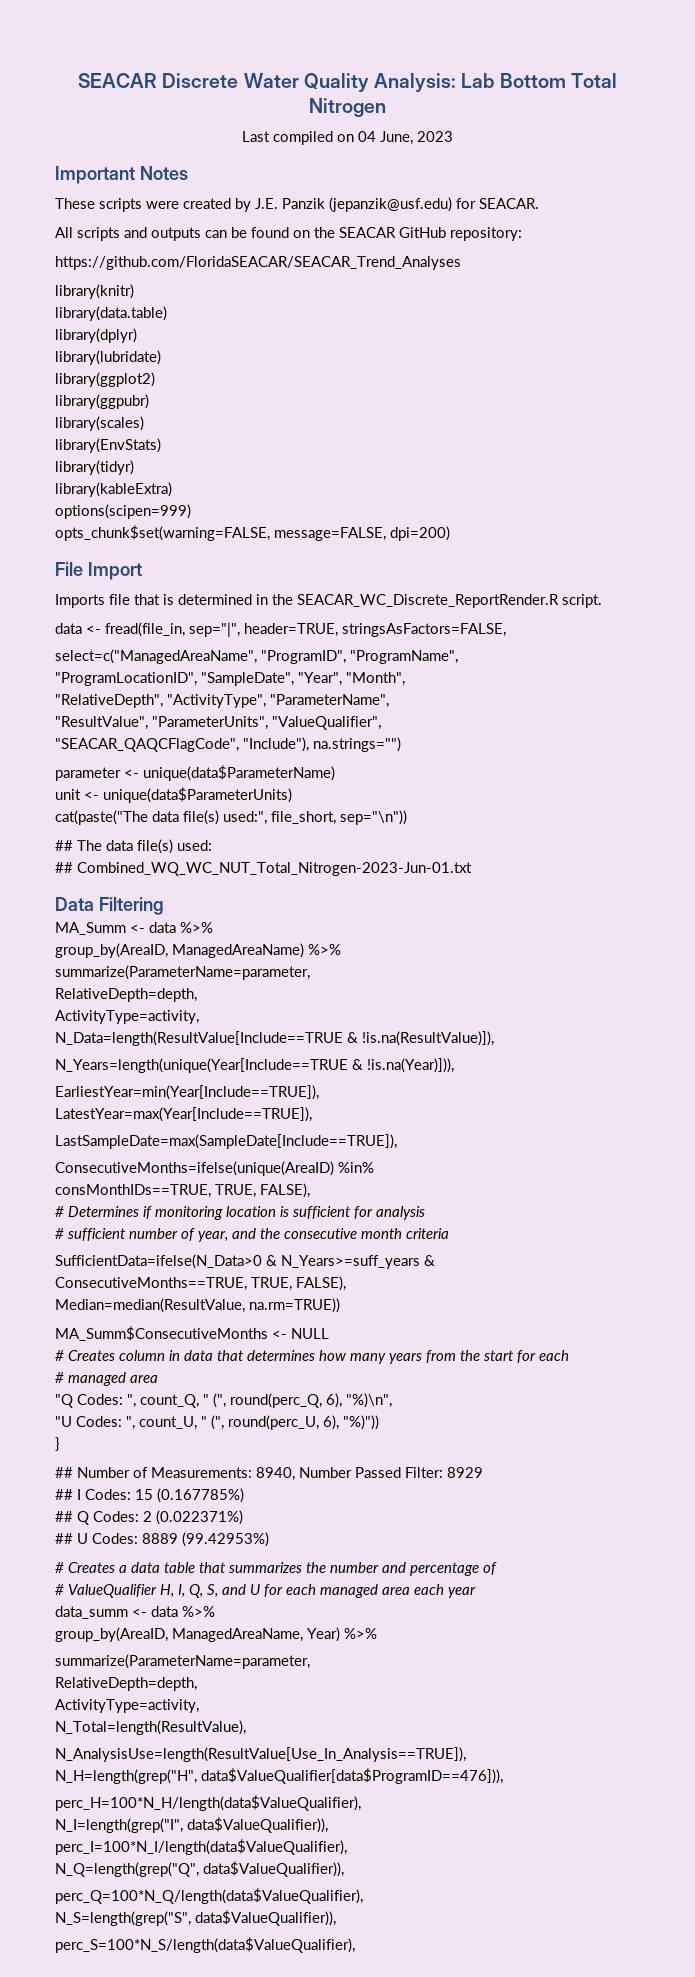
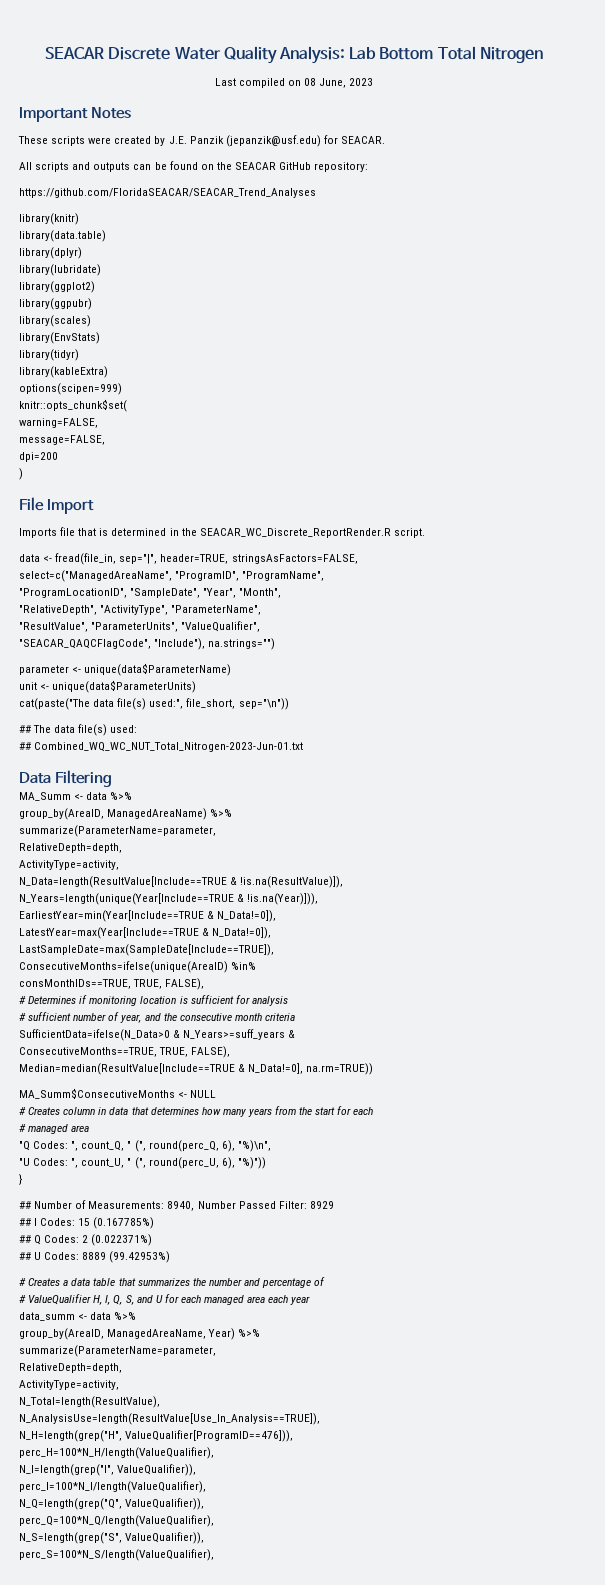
[358,131,376,142] 04 -> [304,78,317,86] 08
[55,525,270,541] opts_chunk$set(warning=FALSE, -> [19,399,127,412] [19,418,98,428] knitr::opts_chunk$set( // warning=FALSE, //
[390,526,450,541] dpi=200) -> [19,452,58,462] [19,468,23,480] // dpi=200 // )
[55,1085,319,1100] [55,1107,312,1122] EarliestYear=min(Year[Include==TRUE]), // LatestYear=max(Year[Include==TRUE]), -> [19,910,277,922] [19,927,272,939] EarliestYear=min(Year[Include==TRUE & N_Data!=0]), // LatestYear=max(Year[Include==TRUE & N_Data!=0]),
[55,1298,245,1313] Median=median(ResultValue, -> [19,1063,304,1075] Median=median(ResultValue[Include==TRUE & N_Data!=0],
[201,1768,503,1784] [55,1795,361,1811] data$ValueQualifier[data$ProgramID==476])), // perc_H=100*N_H/length(data$ValueQualifier), -> [125,1430,294,1442] [19,1447,214,1459] ValueQualifier[ProgramID==476])), // perc_H=100*N_H/length(ValueQualifier),
[187,1817,328,1833] [55,1839,347,1855] data$ValueQualifier)), // perc_I=100*N_I/length(data$ValueQualifier), -> [117,1464,197,1476] [19,1481,206,1493] ValueQualifier)), // perc_I=100*N_I/length(ValueQualifier),
[203,1861,344,1877] [55,1888,363,1904] data$ValueQualifier)), // perc_Q=100*N_Q/length(data$ValueQualifier), -> [125,1498,205,1510] [19,1515,214,1527] ValueQualifier)), // perc_Q=100*N_Q/length(ValueQualifier),
[195,1910,336,1926] [55,1937,355,1953] data$ValueQualifier)), // perc_S=100*N_S/length(data$ValueQualifier), -> [125,1532,205,1544] [19,1549,214,1561] ValueQualifier)), // perc_S=100*N_S/length(ValueQualifier),

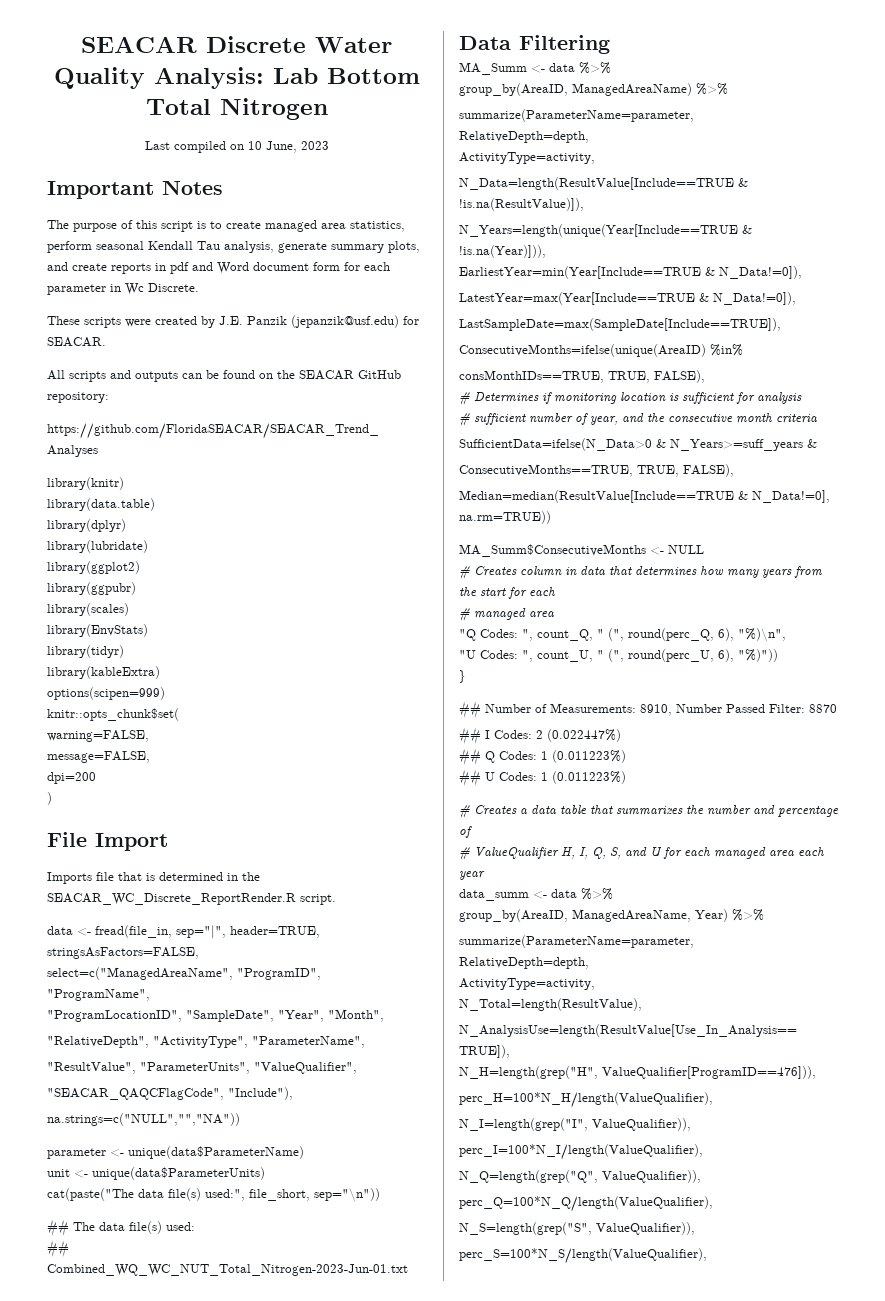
[304,78,317,86] 08 -> [247,141,262,150] 10
(131, 113) none -> [47,220,405,232] [47,241,420,253] [47,262,390,274] [47,283,199,295] // The purpose of this script is to create managed area statistics, perform seasonal Kendall Tau analysis, generate summary plots, and create reports in pdf and Word document form for each parameter in Wc Discrete.
[208,638,276,650] na.strings="") -> [47,1113,240,1126] // na.strings=c("NULL","","NA"))
[167,1201,195,1211] 8940, -> [640,704,672,716] 8910,
[309,1201,334,1209] 8929 -> [809,704,837,713] 8870
[78,1217,155,1229] 15 (0.167785%) -> [536,729,621,742] 2 (0.022447%)
[82,1234,153,1246] 2 (0.022371%) -> [541,750,626,763] 1 (0.011223%)
[82,1251,171,1263] 8889 (99.42953%) -> [541,771,626,784] 1 (0.011223%)

